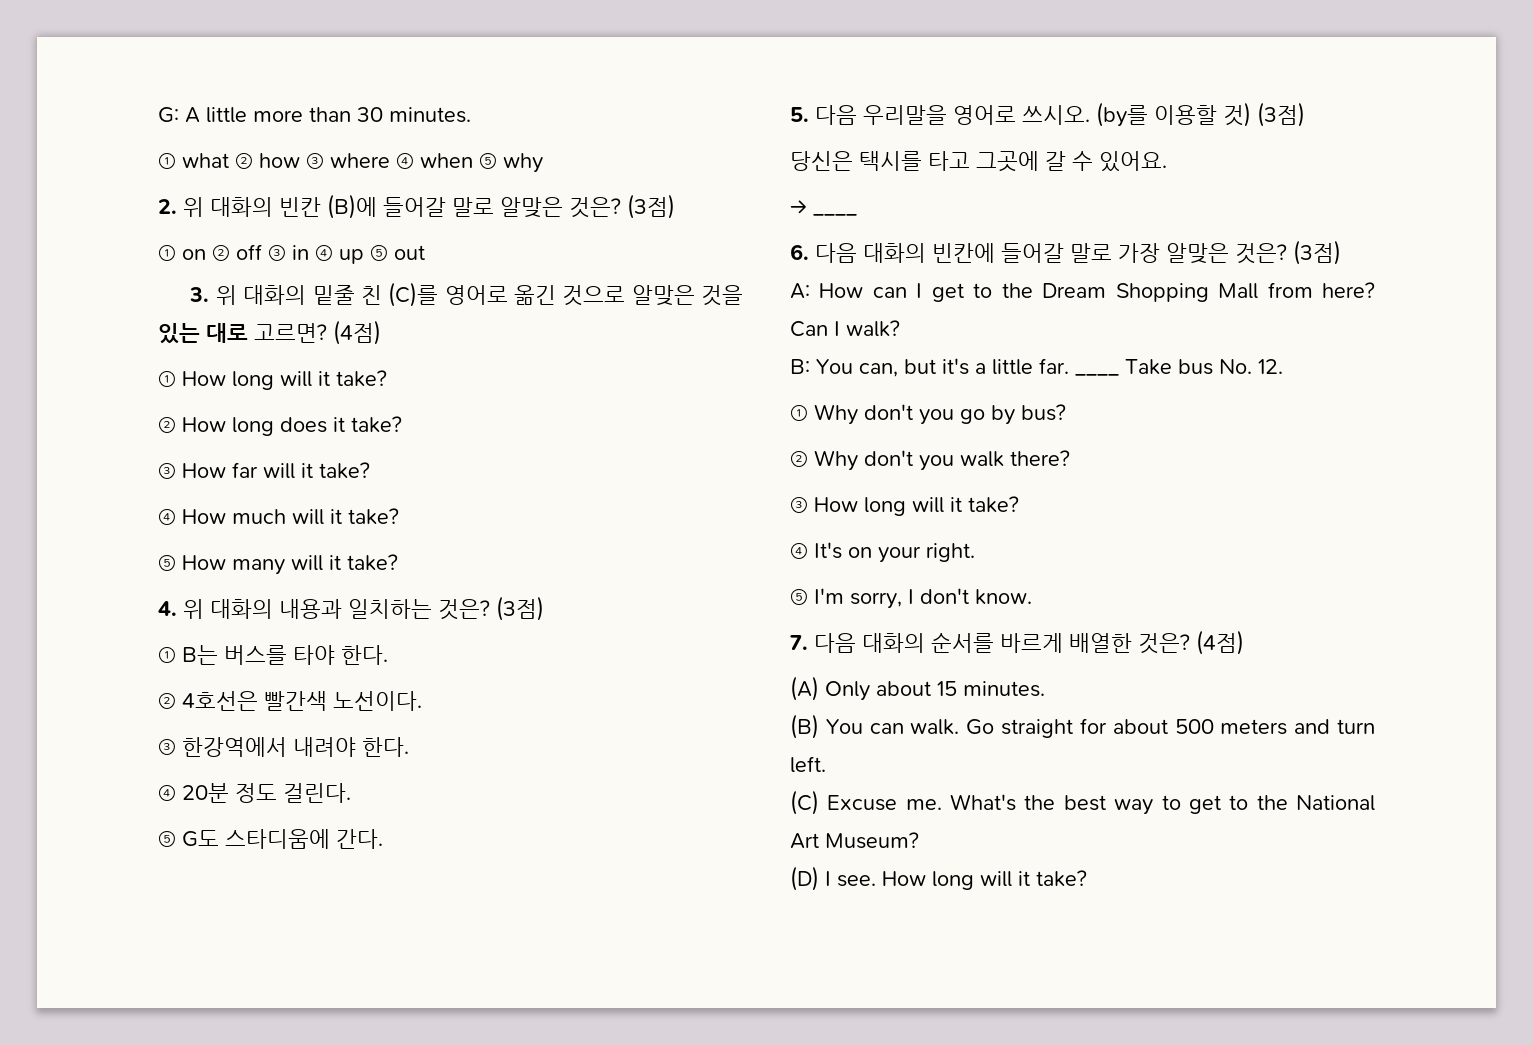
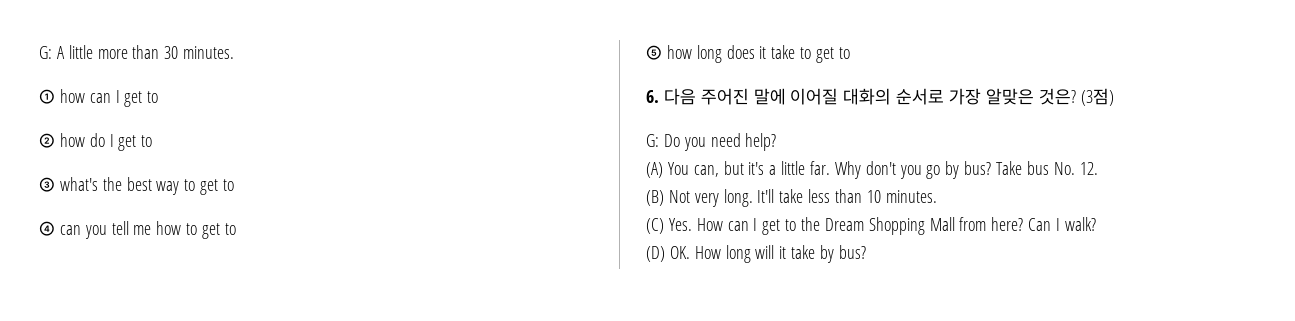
[182,153,543,173] [158,194,675,219] [158,244,425,264] [189,282,744,307] [158,320,381,345] [158,370,387,390] [158,416,402,436] [158,462,370,479] [158,508,399,525] [158,554,398,575] [158,596,544,621] [158,645,388,665] [158,691,422,711] [158,737,409,757] [158,783,351,803] [158,829,383,849] [790,102,1305,127] [790,151,1167,172] [790,200,807,214] [813,214,857,216] [790,240,1341,265] [790,283,810,299] what ② how ③ where ④ when ⑤ why // 2. 위 대화의 빈칸 (B)에 들어갈 말로 알맞은 것은? (3점) // ① on ② off ③ in ④ up ⑤ out // 3. 위 대화의 밑줄 친 (C)를 영어로 옮긴 것으로 알맞은 것을 있는 대로 고르면? (4점) // ① How long will it take? // ② How long does it take? // ③ How far will it take? // ④ How much will it take? // ⑤ How many will it take? // 4. 위 대화의 내용과 일치하는 것은? (3점) // ① B는 버스를 타야 한다. // ② 4호선은 빨간색 노선이다. // ③ 한강역에서 내려야 한다. // ④ 20분 정도 걸린다. // ⑤ G도 스타디움에 간다. // 5. 다음 우리말을 영어로 쓰시오. (by를 이용할 것) (3점) // 당신은 택시를 타고 그곳에 갈 수 있어요. // → ____ // 6. 다음 대화의 빈칸에 들어갈 말로 가장 알맞은 것은? (3점) // A: -> [59,89,159,107] [39,133,153,151] [39,177,235,195] [39,221,236,239] [646,45,850,63] [646,88,1114,106] [646,133,777,151] [646,161,1098,179] [646,189,937,207] [646,218,692,234] how can I get to // ② how do I get to // ③ what's the best way to get to // ④ can you tell me how to get to // ⑤ how long does it take to get to // 6. 다음 주어진 말에 이어질 대화의 순서로 가장 알맞은 것은? (3점) // G: Do you need help? // (A) You can, but it's a little far. Why don't you go by bus? Take bus No. 12. // (B) Not very long. It'll take less than 10 minutes. // (C) Yes.
[790,358,1069,377] [1075,359,1283,376] [790,404,1066,425] [790,450,1070,471] [790,496,1019,516] [790,542,975,563] [790,588,1032,609] [790,630,1244,655] [790,676,1045,701] [790,714,1375,739] [790,756,826,773] [790,790,1375,815] [790,832,919,849] [790,866,1087,891] B: You can, but it's a little far. ____ Take bus No. 12. // ① Why don't you go by bus? // ② Why don't you walk there? // ③ How long will it take? // ④ It's on your right. // ⑤ I'm sorry, I don't know. // 7. 다음 대화의 순서를 바르게 배열한 것은? (4점) // (A) Only about 15 minutes. // (B) You can walk. Go straight for about 500 meters and turn left. // (C) Excuse me. What's the best way to get to the National Art Museum? // (D) I see. How long will it take? -> [646,245,866,263] (D) OK. How long will it take by bus?

